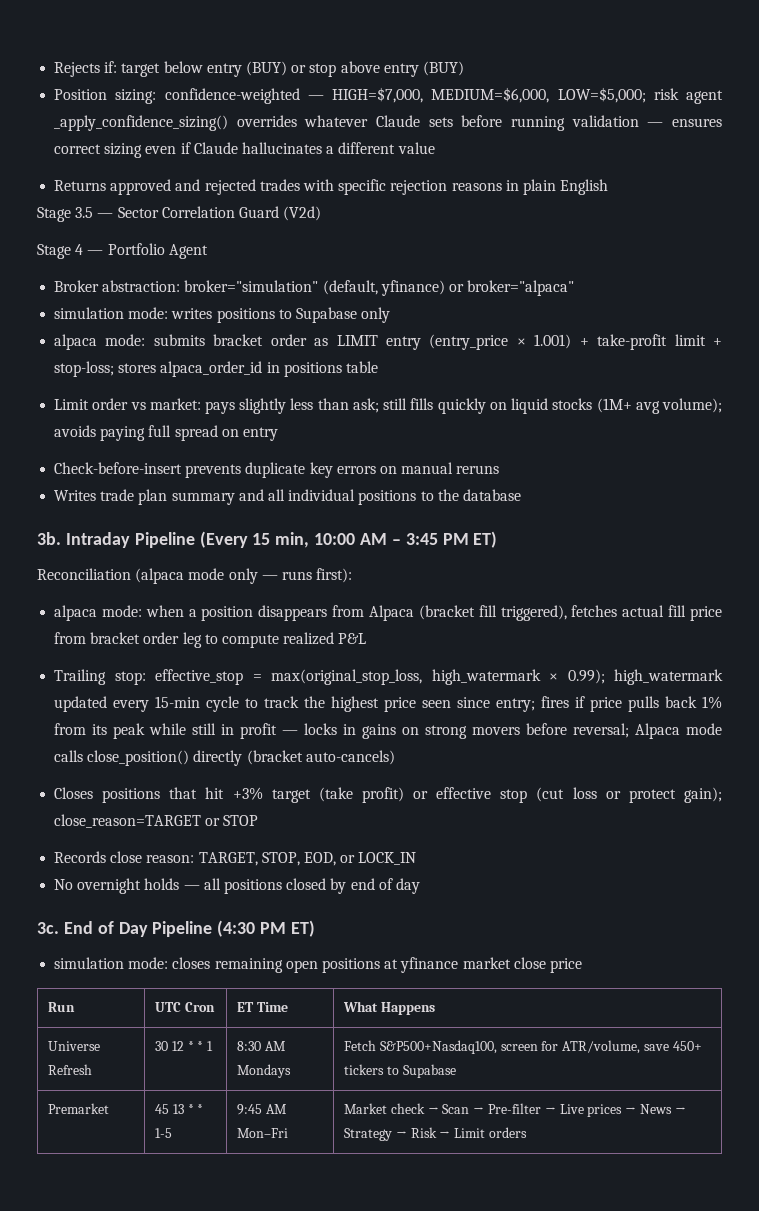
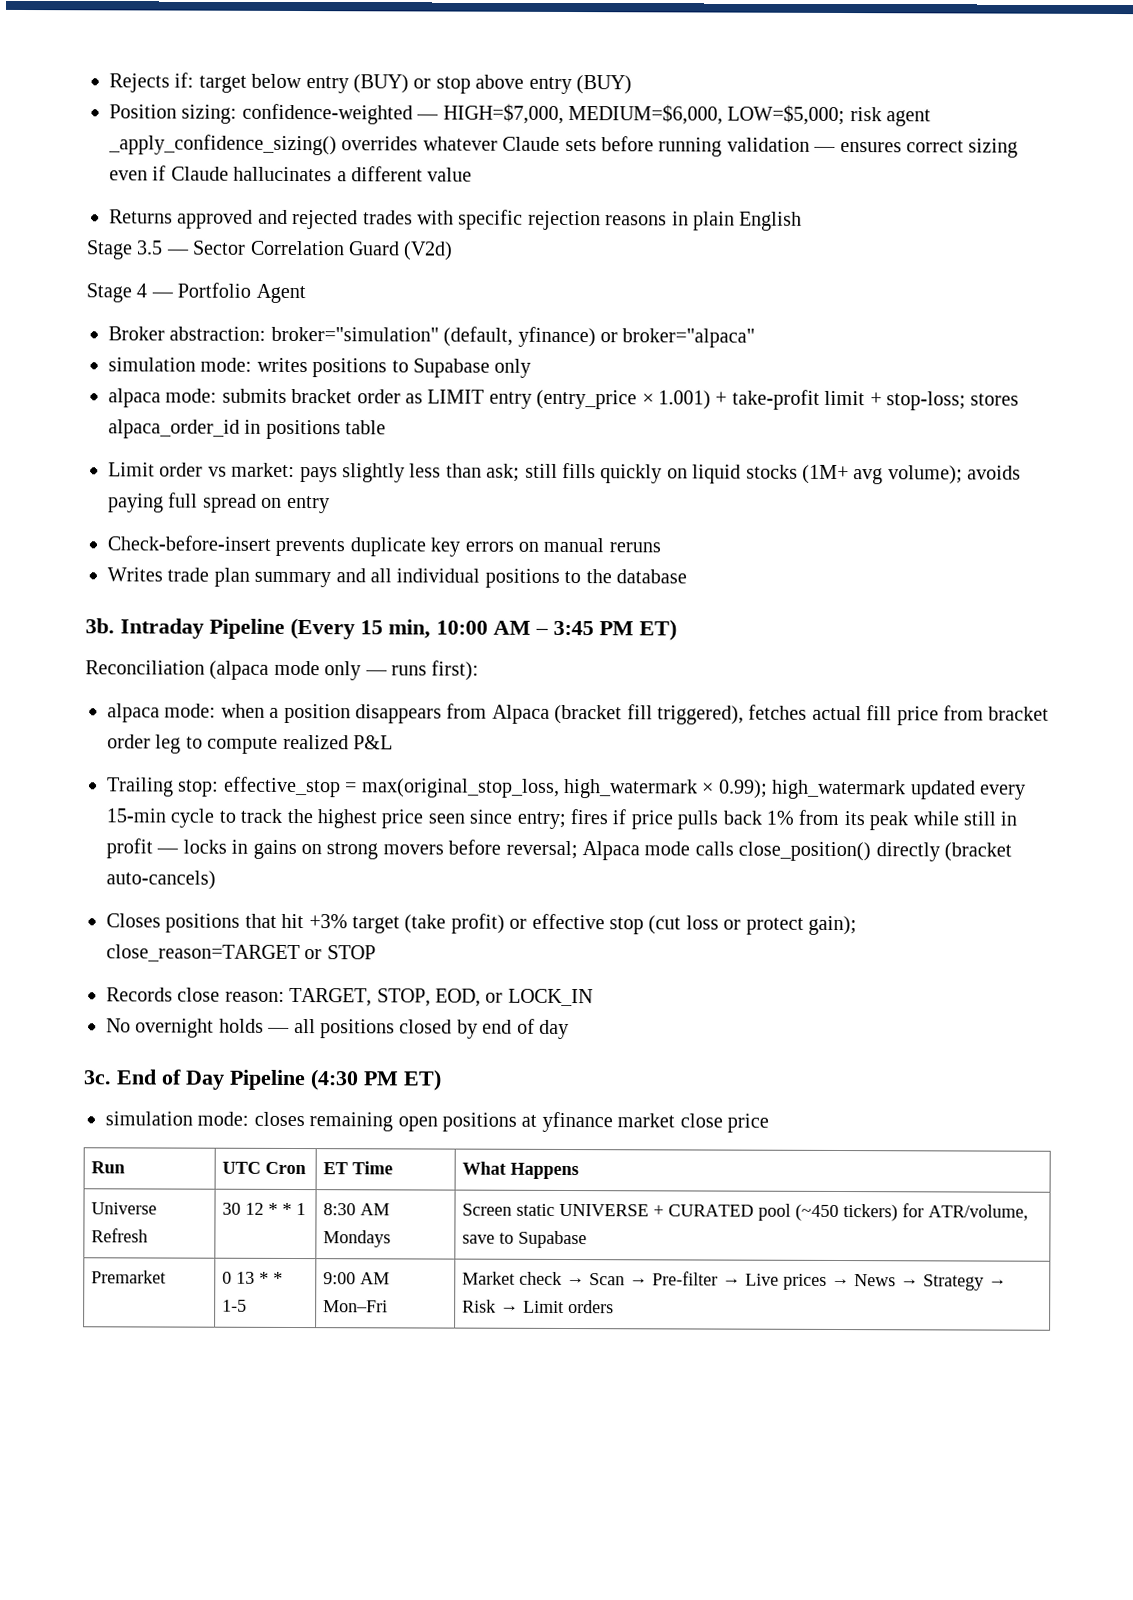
[344,1040,538,1054] Fetch S&P500+Nasdaq100, screen -> [462,1203,899,1222] Screen static UNIVERSE + CURATED pool (~450 tickers)
[672,1041,702,1051] [344,1064,385,1075] 450+ tickers -> (496, 1239) none
[155,1104,170,1114] 45 -> [222,1271,233,1284] 0
[237,1104,263,1115] 9:45 -> [323,1272,357,1285] 9:00

